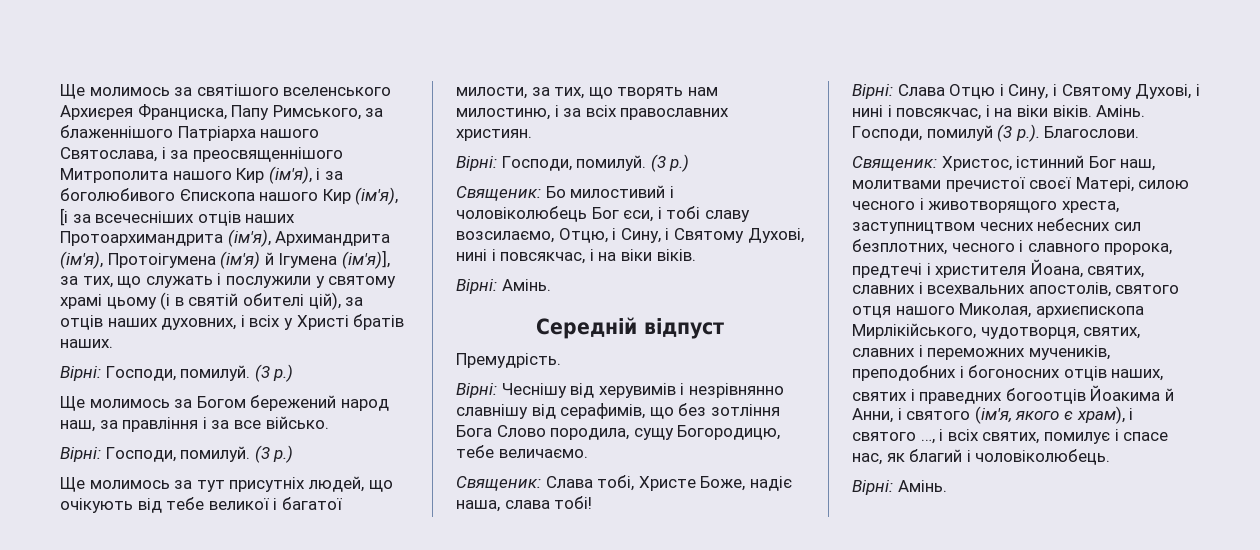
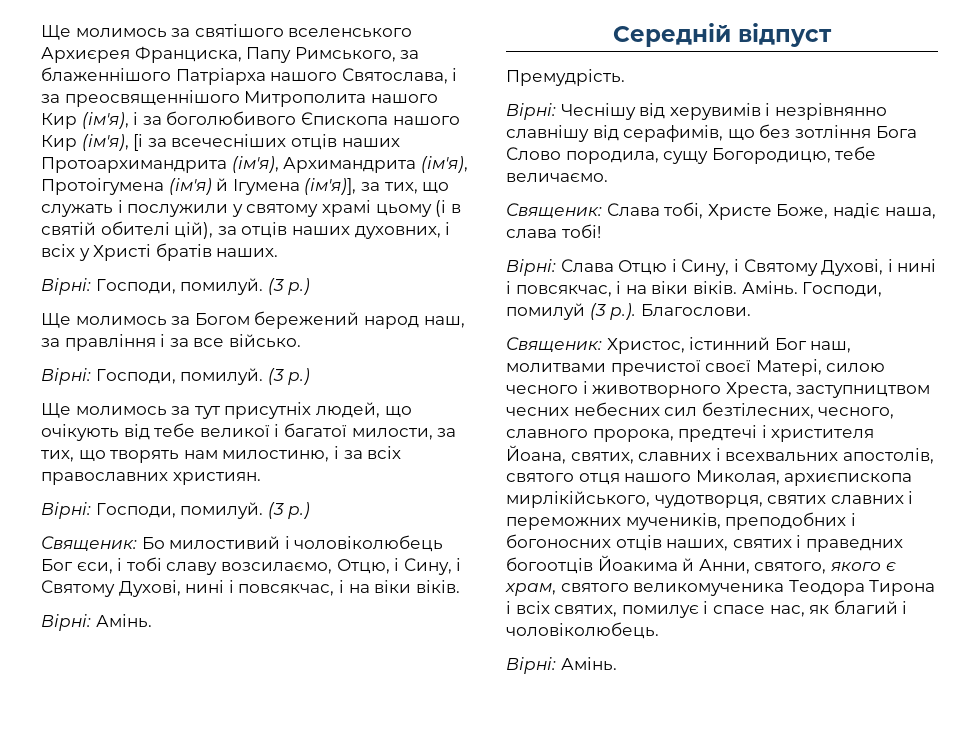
[928,201,1119,213] животворящого хреста, -> [592,382,792,398] животворного Хреста,
[852,239,1024,255] безплотних, чесного і -> [701,402,895,419] безтілесних, чесного,
[852,323,1141,339] Мирлікійського, чудотворця, святих, -> [506,491,827,508] мирлікійського, чудотворця, святих
[897,406,1134,424] [852,432,935,444] і святого (ім'я, якого є храм), і святого …, -> [754,562,896,574] [505,580,936,596] святого, якого є храм, святого великомученика Теодора Тирона

